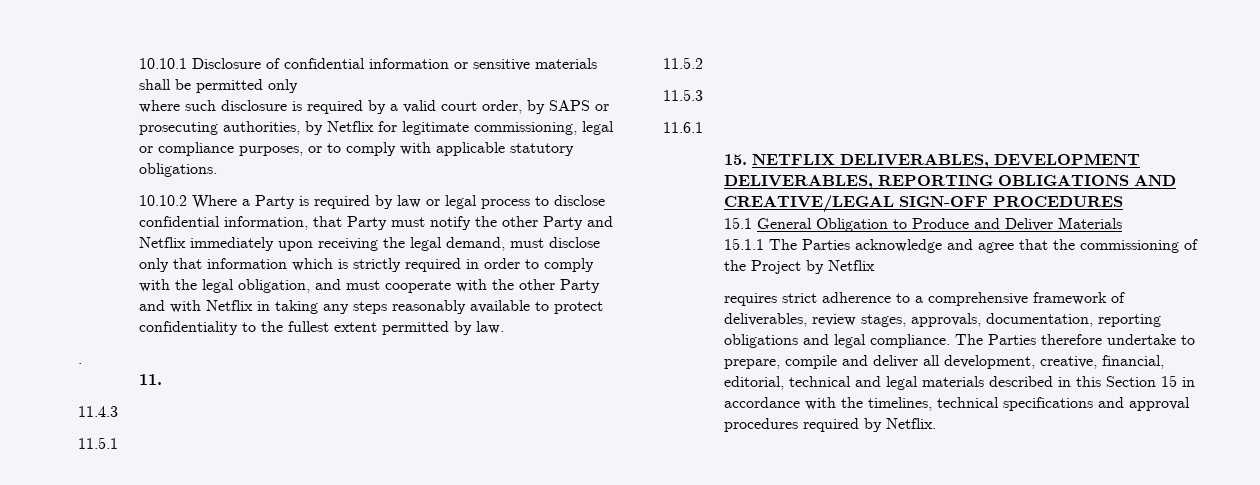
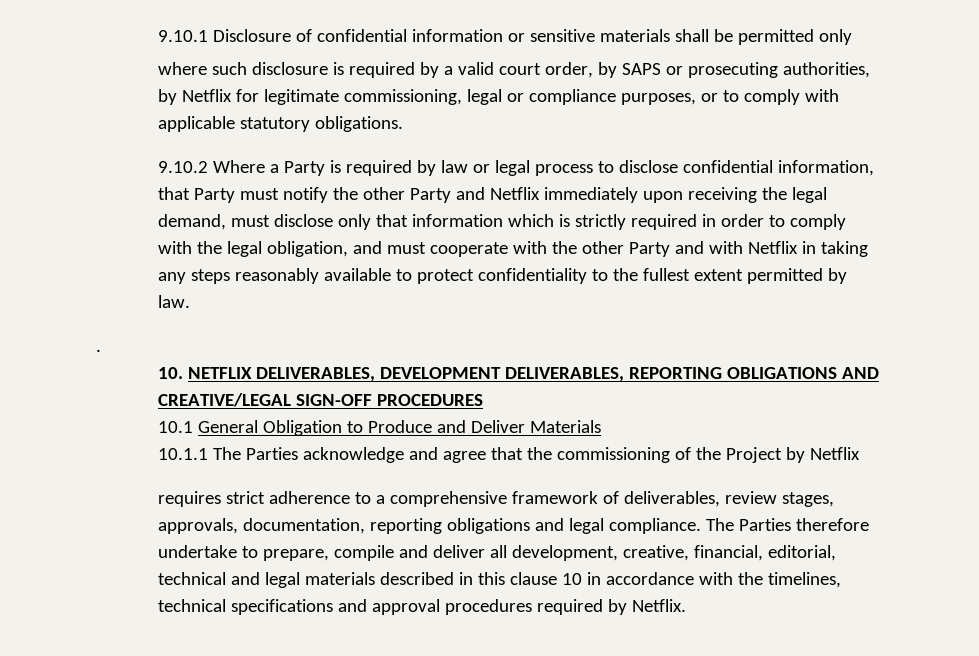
[139,58,188,69] 10.10.1 -> [158,30,209,42] 9.10.1
[139,195,188,206] 10.10.2 -> [158,161,209,173] 9.10.2
[139,374,163,385] [78,406,118,417] [78,437,118,449] [663,57,703,69] [663,89,703,101] [663,122,703,133] [724,154,748,165] 11. // 11.4.3 // 11.5.1 // 11.5.2 // 11.5.3 // 11.6.1 // 15. -> [158,367,184,379] 10.
[724,217,753,229] 15.1 -> [158,421,194,433] 10.1
[724,238,765,250] 15.1.1 -> [158,448,209,460] 10.1.1
[1106,375,1178,387] Section 15 -> [510,572,583,585] clause 10

